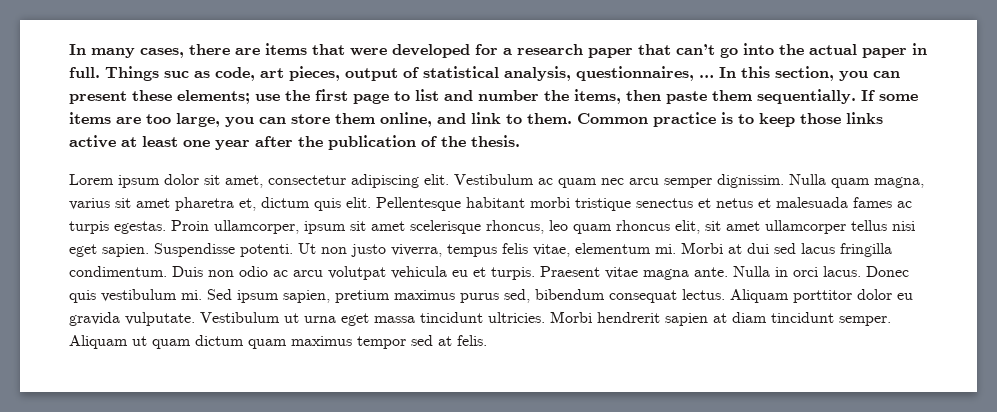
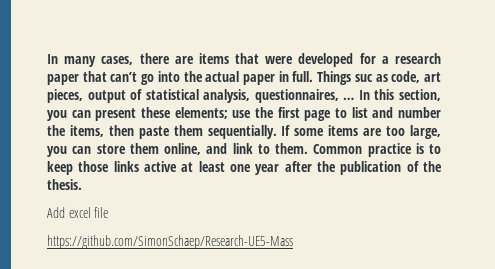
[69,174,924,188] [69,197,912,211] [69,220,915,234] [69,242,892,257] [69,266,909,280] [69,289,913,303] [69,311,891,326] [69,335,487,349] Lorem ipsum dolor sit amet, consectetur adipiscing elit. Vestibulum ac quam nec arcu semper dignissim. Nulla quam magna, varius sit amet pharetra et, dictum quis elit. Pellentesque habitant morbi tristique senectus et netus et malesuada fames ac turpis egestas. Proin ullamcorper, ipsum sit amet scelerisque rhoncus, leo quam rhoncus elit, sit amet ullamcorper tellus nisi eget sapien. Suspendisse potenti. Ut non justo viverra, tempus felis vitae, elementum mi. Morbi at dui sed lacus fringilla condimentum. Duis non odio ac arcu volutpat vehicula eu et turpis. Praesent vitae magna ante. Nulla in orci lacus. Donec quis vestibulum mi. Sed ipsum sapien, pretium maximus purus sed, bibendum consequat lectus. Aliquam porttitor dolor eu gravida vulputate. Vestibulum ut urna eget massa tincidunt ultricies. Morbi hendrerit sapien at diam tincidunt semper. Aliquam ut quam dictum quam maximus tempor sed at felis. -> [47,207,109,218] [47,235,293,249] Add excel file // https://github.com/SimonSchaep/Research-UE5-Mass

